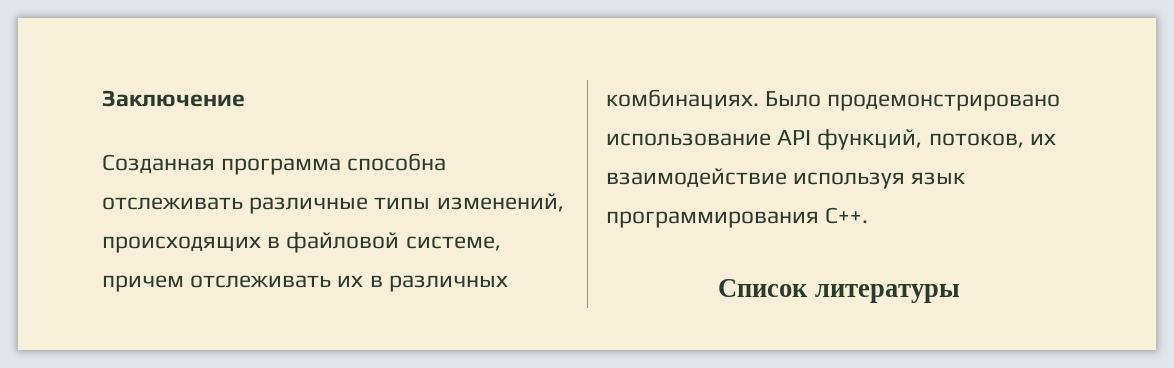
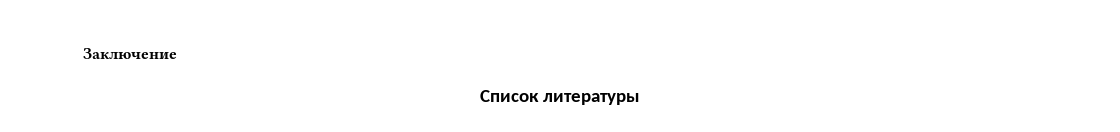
[102,153,447,175] [102,193,564,214] [102,232,501,253] [102,275,508,292] [606,89,1061,111] [606,129,1056,150] [606,168,966,189] [606,207,869,228] // Созданная программа способна отслеживать различные типы изменений, происходящих в файловой системе, причем отслеживать их в различных комбинациях. Было продемонстрировано использование API функций, потоков, их взаимодействие используя язык программирования С++. -> (177, 53) none

